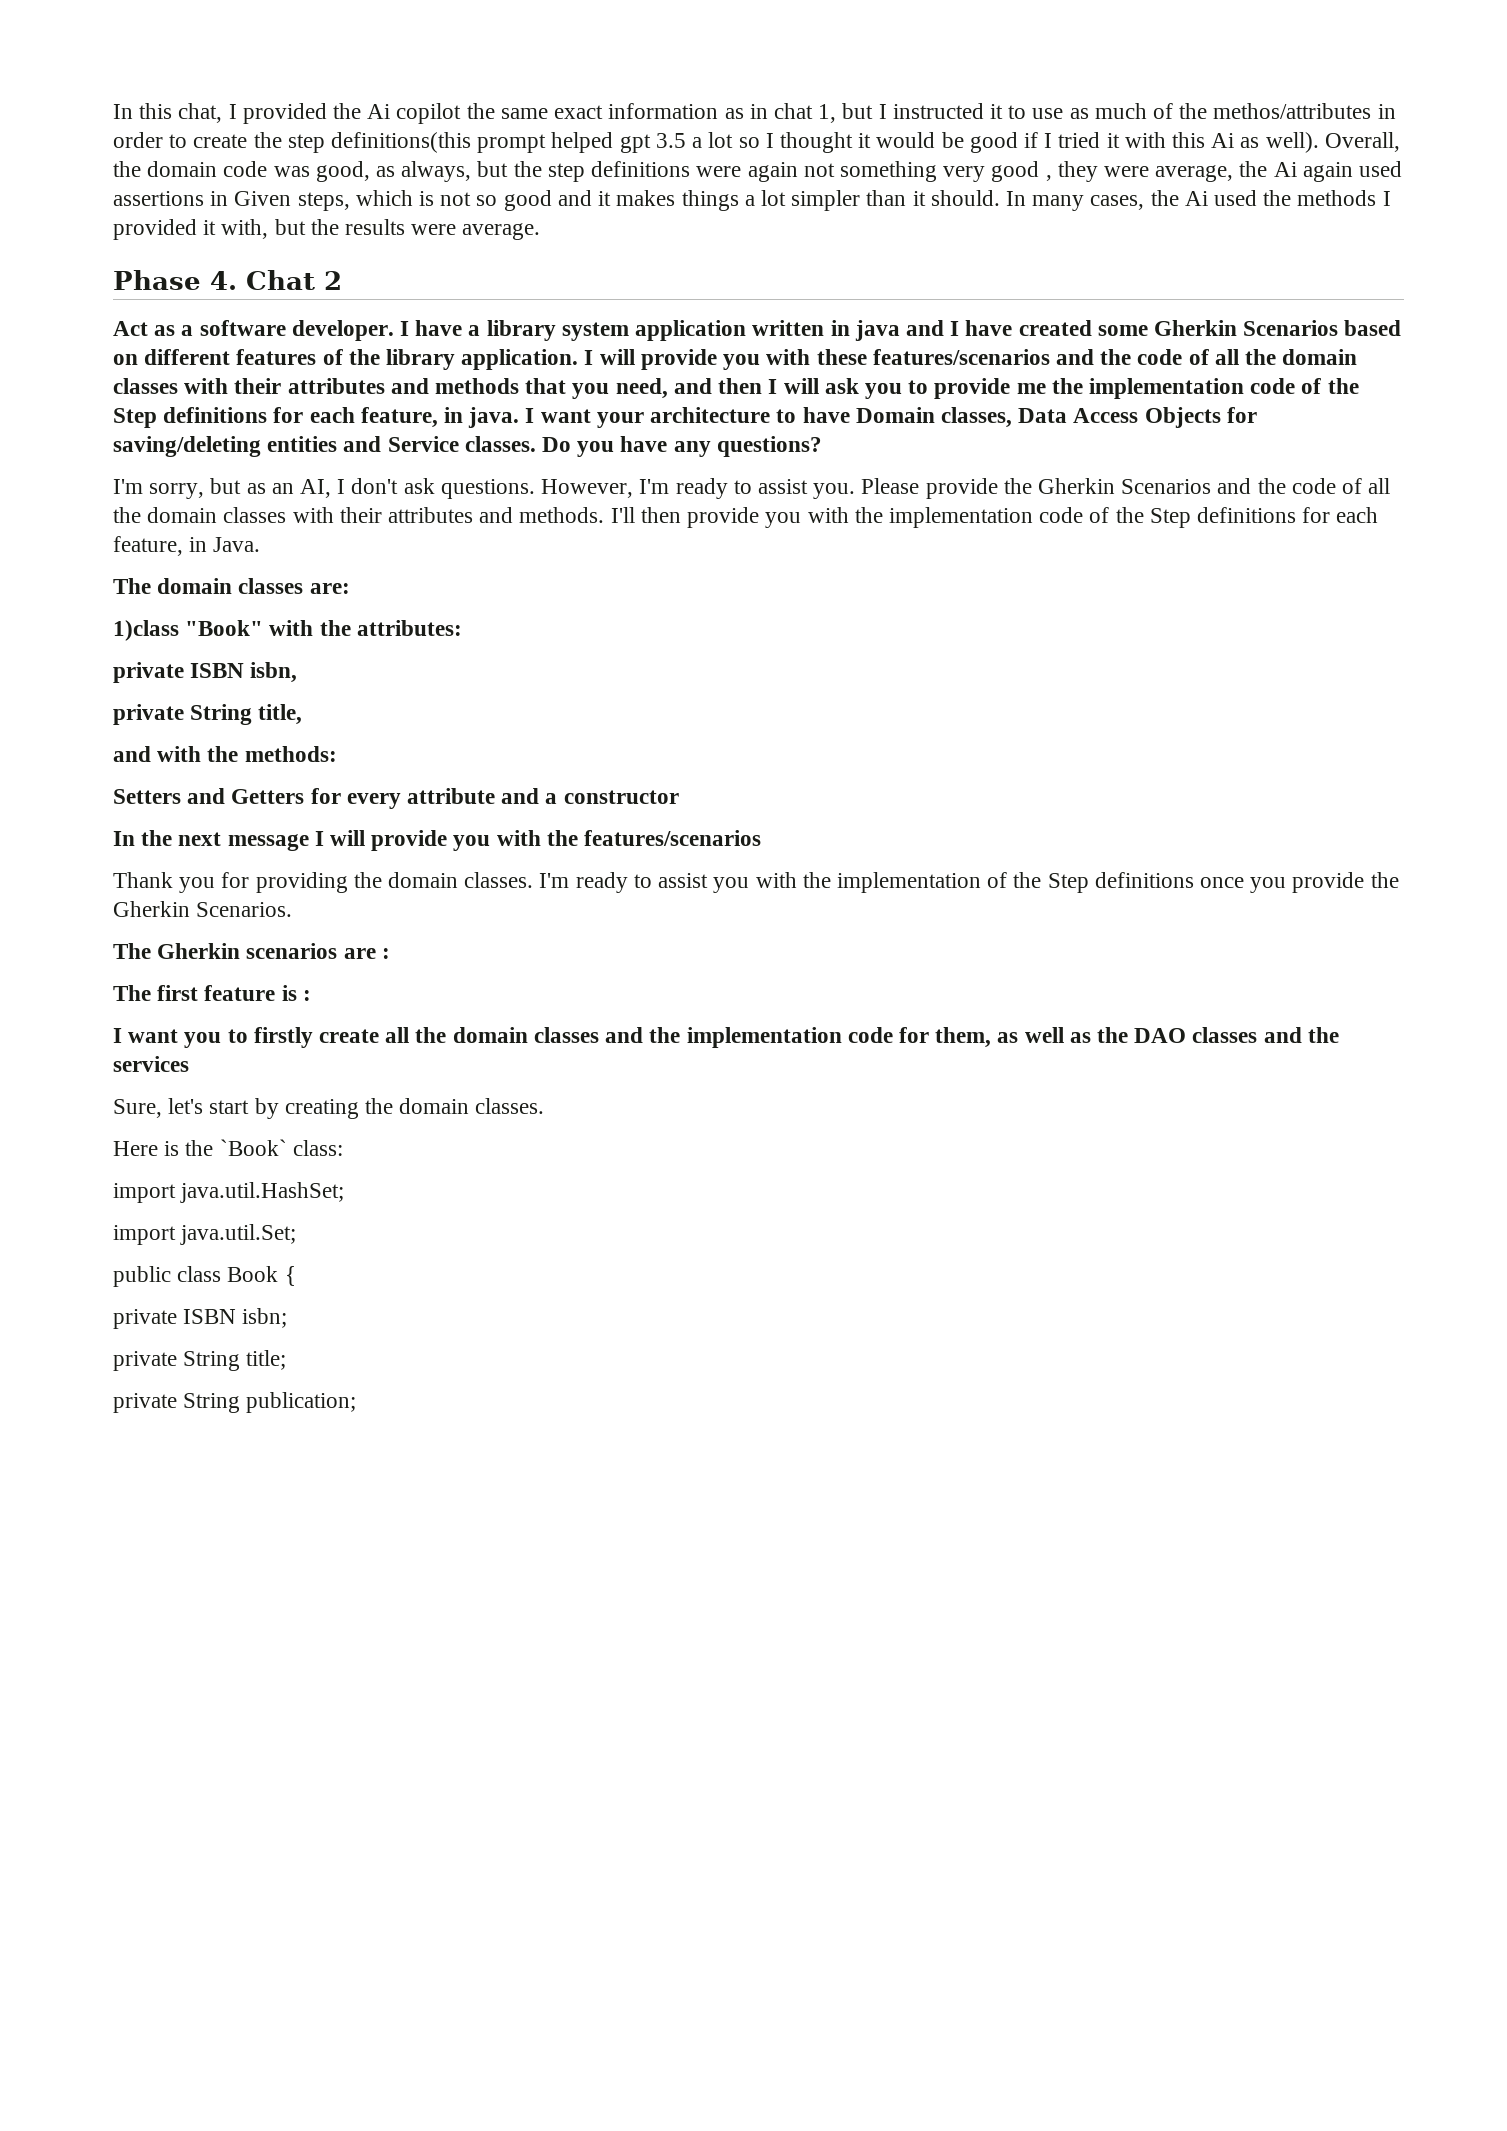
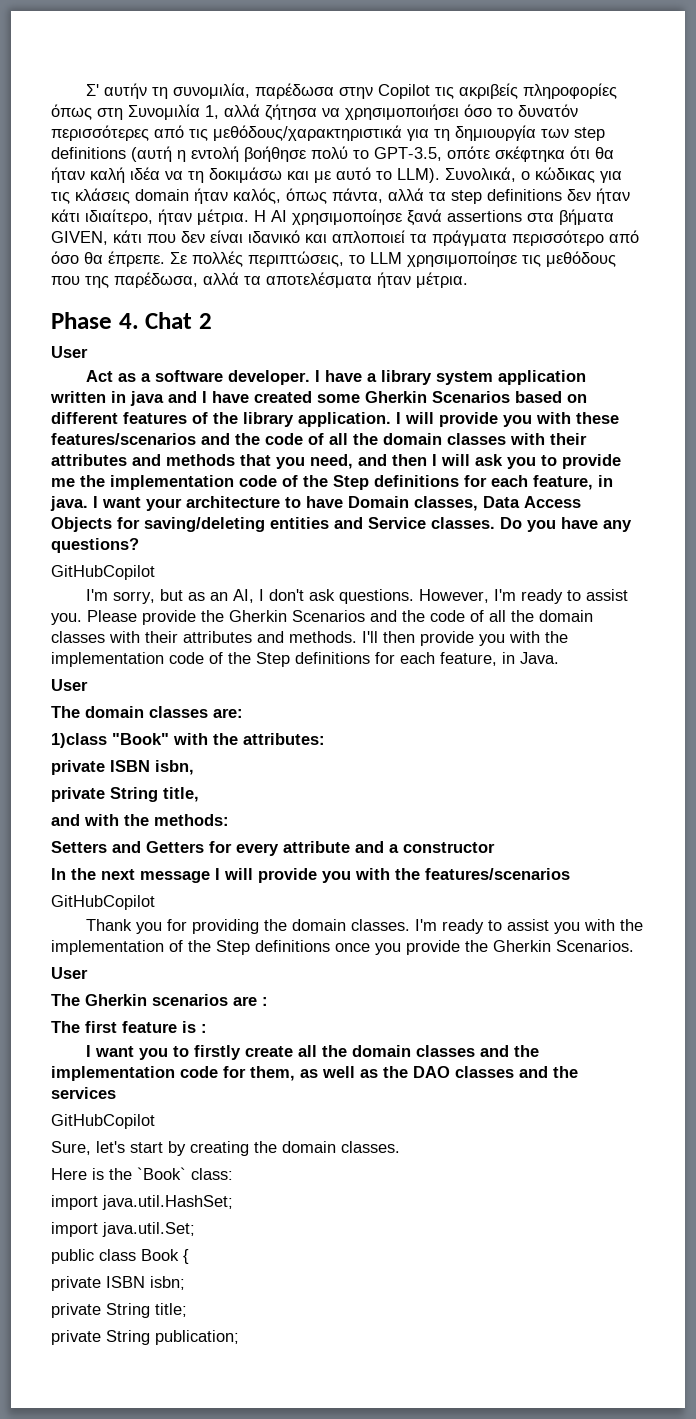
[113,103,1396,124] [113,132,1400,153] [113,161,1403,182] [113,190,1391,211] [113,219,541,240] In this chat, I provided the Ai copilot the same exact information as in chat 1, but I instructed it to use as much of the methos/attributes in order to create the step definitions(this prompt helped gpt 3.5 a lot so I thought it would be good if I tried it with this Ai as well). Overall, the domain code was good, as always, but the step definitions were again not something very good , they were average, the Ai again used assertions in Given steps, which is not so good and it makes things a lot simpler than it should. In many cases, the Ai used the methods I provided it with, but the results were average. -> [85,83,617,99] [51,104,578,121] [51,125,605,141] [51,146,614,162] [51,167,622,183] [51,188,630,204] [51,209,614,226] [51,230,639,246] [51,251,616,267] [51,272,468,288] Σ' αυτήν τη συνομιλία, παρέδωσα στην Copilot τις ακριβείς πληροφορίες όπως στη Συνομιλία 1, αλλά ζήτησα να χρησιμοποιήσει όσο το δυνατόν περισσότερες από τις μεθόδους/χαρακτηριστικά για τη δημιουργία των step definitions (αυτή η εντολή βοήθησε πολύ το GPT-3.5, οπότε σκέφτηκα ότι θα ήταν καλή ιδέα να τη δοκιμάσω και με αυτό το LLM). Συνολικά, ο κώδικας για τις κλάσεις domain ήταν καλός, όπως πάντα, αλλά τα step definitions δεν ήταν κάτι ιδιαίτερο, ήταν μέτρια. Η AI χρησιμοποίησε ξανά assertions στα βήματα GIVEN, κάτι που δεν είναι ιδανικό και απλοποιεί τα πράγματα περισσότερο από όσο θα έπρεπε. Σε πολλές περιπτώσεις, το LLM χρησιμοποίησε τις μεθόδους που της παρέδωσα, αλλά τα αποτελέσματα ήταν μέτρια.
(342, 280) none -> [51,346,88,358] // User
(822, 446) none -> [51,565,155,580] // GitHubCopilot
(261, 544) none -> [51,679,88,691] // User
(762, 838) none -> [51,895,155,910] // GitHubCopilot
(293, 909) none -> [51,967,88,979] // User
(189, 1064) none -> [51,1114,155,1129] // GitHubCopilot

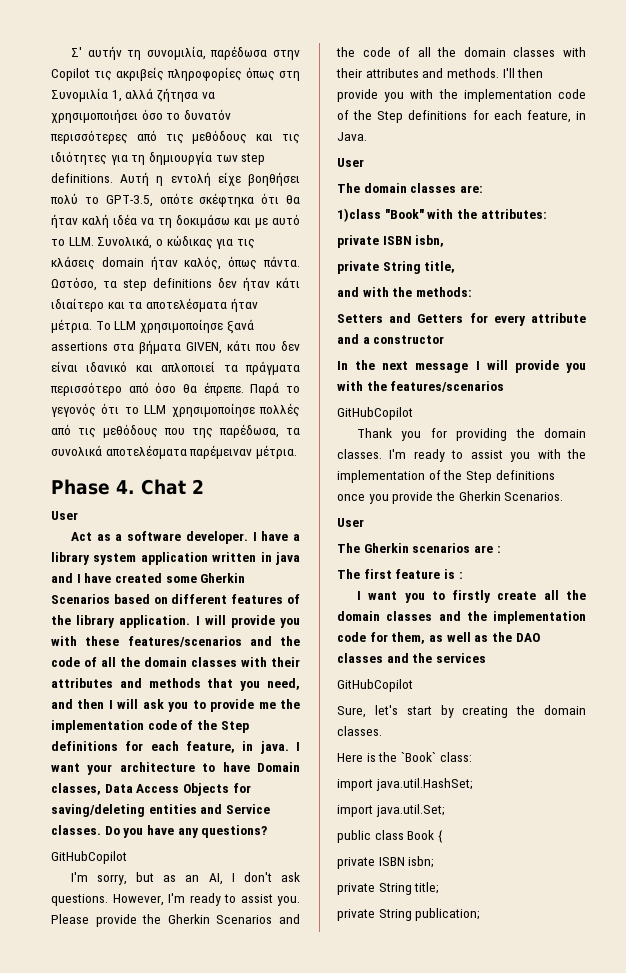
[213,125,402,141] μεθόδους/χαρακτηριστικά -> [192,130,300,144] [51,151,107,165] μεθόδους και τις ιδιότητες
[51,146,307,162] definitions (αυτή η εντολή βοήθησε -> [51,172,300,186] definitions. Αυτή η εντολή είχε βοηθήσει
[397,168,440,183] LLM). -> [68,237,94,246] LLM.
[332,188,424,203] πάντα, αλλά -> [262,256,300,267] [51,277,97,291] πάντα. Ωστόσο,
[85,209,287,225] ιδιαίτερο, ήταν μέτρια. Η AI -> [51,298,258,312] [51,319,137,333] ιδιαίτερο και τα αποτελέσματα ήταν μέτρια. Το LLM
[170,251,344,267] Σε πολλές περιπτώσεις, -> [250,382,300,396] [51,403,120,417] Παρά το γεγονός ότι
(518, 259) none -> [259,403,300,417] [51,424,71,435] πολλές από
[203,272,411,288] αλλά τα αποτελέσματα ήταν -> [286,428,300,435] [51,445,253,459] τα συνολικά αποτελέσματα παρέμειναν

